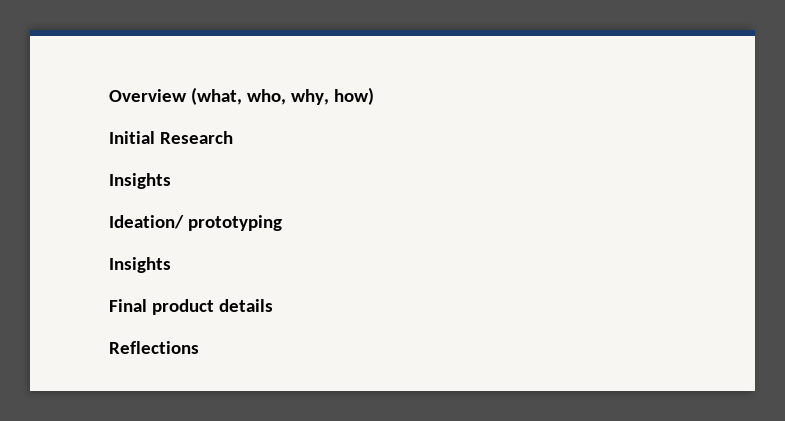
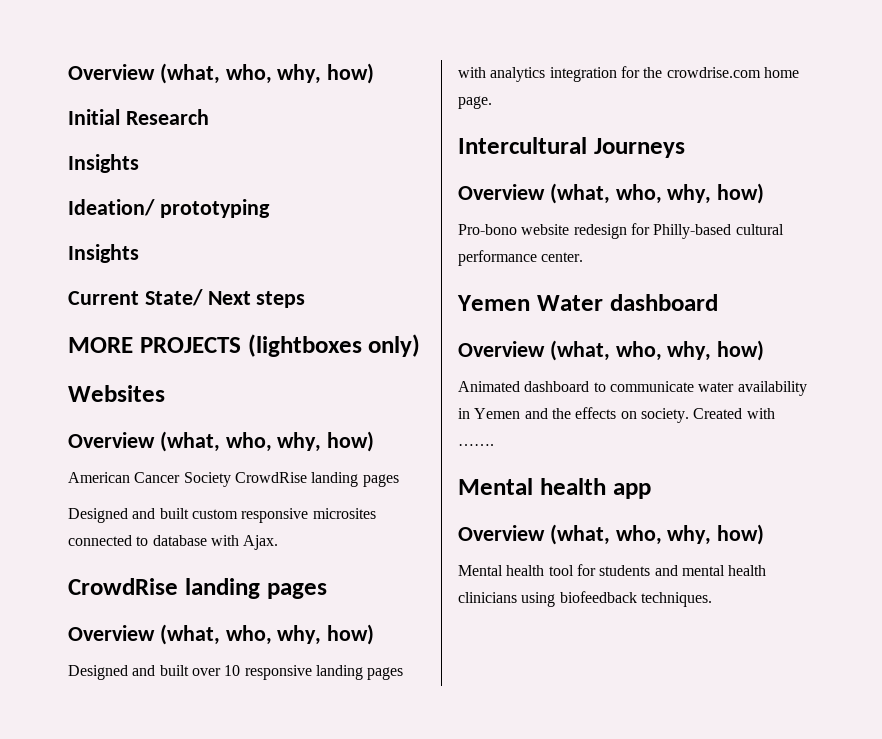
[109,299,273,315] [109,341,199,354] Final product details // Reflections -> [68,289,306,308] [68,334,421,357] [68,385,165,402] [68,431,375,452] [68,472,399,487] [68,508,376,523] [68,535,279,550] [68,578,327,599] [68,624,375,645] [68,665,404,680] [458,66,799,82] [458,96,492,109] [458,137,685,158] [458,183,765,204] [458,223,784,239] [458,250,584,266] [457,294,718,311] [458,340,765,361] [458,381,807,396] [458,407,775,423] [458,444,494,446] [458,478,651,499] [458,524,765,545] [458,564,767,576] [458,591,712,607] Current State/ Next steps // MORE PROJECTS (lightboxes only) // Websites // Overview (what, who, why, how) // American Cancer Society CrowdRise landing pages // Designed and built custom responsive microsites connected to database with Ajax. // CrowdRise landing pages // Overview (what, who, why, how) // Designed and built over 10 responsive landing pages with analytics integration for the crowdrise.com home page. // Intercultural Journeys // Overview (what, who, why, how) // Pro-bono website redesign for Philly-based cultural performance center. // Yemen Water dashboard // Overview (what, who, why, how) // Animated dashboard to communicate water availability in Yemen and the effects on society. Created with ……. // Mental health app // Overview (what, who, why, how) // Mental health tool for students and mental health clinicians using biofeedback techniques.

